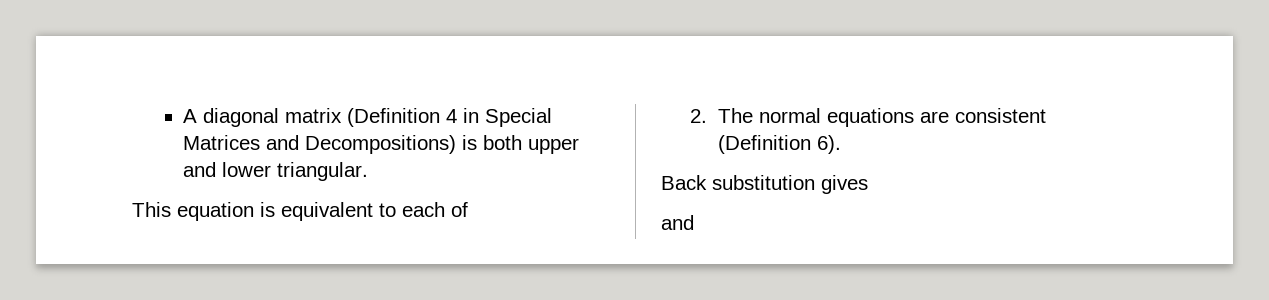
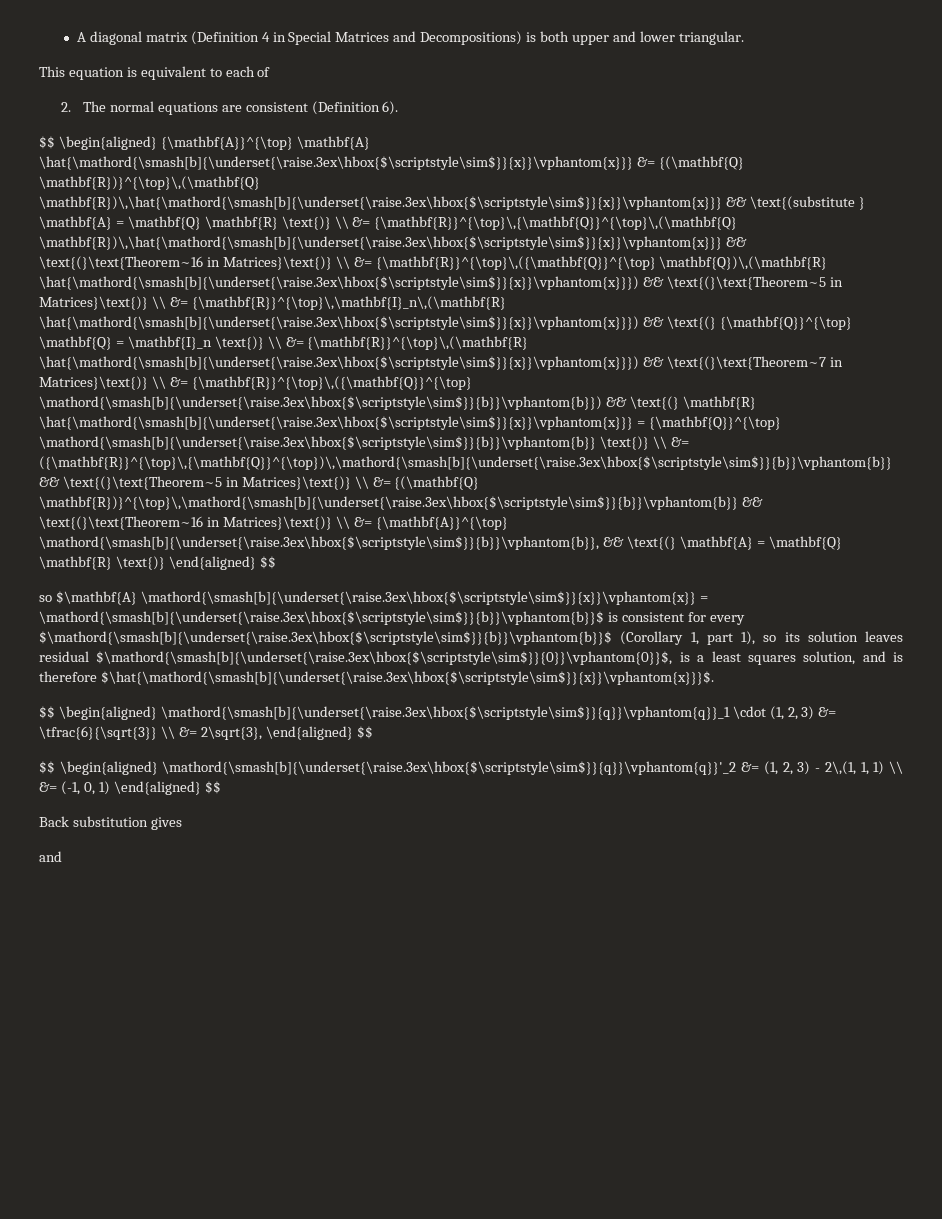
(842, 144) none -> [39,136,370,150] [39,156,744,170] [39,176,260,190] [39,196,865,210] [39,216,738,230] [39,236,747,250] [39,256,828,270] [39,276,843,290] [39,296,506,310] [39,316,852,330] [39,336,529,350] [39,356,843,370] [39,376,472,390] [39,396,756,410] [39,416,781,430] [39,436,689,450] [39,456,892,470] [39,476,480,490] [39,496,763,510] [39,516,508,530] [39,536,842,550] [39,556,276,570] [39,591,708,605] [39,611,745,625] [39,631,903,645] [39,651,903,665] [39,671,714,685] [39,706,837,720] [39,726,373,740] [39,761,904,775] [39,781,221,795] // $$ \begin{aligned} {\mathbf{A}}^{\top} \mathbf{A} \hat{\mathord{\smash[b]{\underset{\raise.3ex\hbox{$\scriptstyle\sim$}}{x}}\vphantom{x}}} &= {(\mathbf{Q} \mathbf{R})}^{\top}\,(\mathbf{Q} \mathbf{R})\,\hat{\mathord{\smash[b]{\underset{\raise.3ex\hbox{$\scriptstyle\sim$}}{x}}\vphantom{x}}} && \text{(substitute } \mathbf{A} = \mathbf{Q} \mathbf{R} \text{)} \\ &= {\mathbf{R}}^{\top}\,{\mathbf{Q}}^{\top}\,(\mathbf{Q} \mathbf{R})\,\hat{\mathord{\smash[b]{\underset{\raise.3ex\hbox{$\scriptstyle\sim$}}{x}}\vphantom{x}}} && \text{(}\text{Theorem~16 in Matrices}\text{)} \\ &= {\mathbf{R}}^{\top}\,({\mathbf{Q}}^{\top} \mathbf{Q})\,(\mathbf{R} \hat{\mathord{\smash[b]{\underset{\raise.3ex\hbox{$\scriptstyle\sim$}}{x}}\vphantom{x}}}) && \text{(}\text{Theorem~5 in Matrices}\text{)} \\ &= {\mathbf{R}}^{\top}\,\mathbf{I}_n\,(\mathbf{R} \hat{\mathord{\smash[b]{\underset{\raise.3ex\hbox{$\scriptstyle\sim$}}{x}}\vphantom{x}}}) && \text{(} {\mathbf{Q}}^{\top} \mathbf{Q} = \mathbf{I}_n \text{)} \\ &= {\mathbf{R}}^{\top}\,(\mathbf{R} \hat{\mathord{\smash[b]{\underset{\raise.3ex\hbox{$\scriptstyle\sim$}}{x}}\vphantom{x}}}) && \text{(}\text{Theorem~7 in Matrices}\text{)} \\ &= {\mathbf{R}}^{\top}\,({\mathbf{Q}}^{\top} \mathord{\smash[b]{\underset{\raise.3ex\hbox{$\scriptstyle\sim$}}{b}}\vphantom{b}}) && \text{(} \mathbf{R} \hat{\mathord{\smash[b]{\underset{\raise.3ex\hbox{$\scriptstyle\sim$}}{x}}\vphantom{x}}} = {\mathbf{Q}}^{\top} \mathord{\smash[b]{\underset{\raise.3ex\hbox{$\scriptstyle\sim$}}{b}}\vphantom{b}} \text{)} \\ &= ({\mathbf{R}}^{\top}\,{\mathbf{Q}}^{\top})\,\mathord{\smash[b]{\underset{\raise.3ex\hbox{$\scriptstyle\sim$}}{b}}\vphantom{b}} && \text{(}\text{Theorem~5 in Matrices}\text{)} \\ &= {(\mathbf{Q} \mathbf{R})}^{\top}\,\mathord{\smash[b]{\underset{\raise.3ex\hbox{$\scriptstyle\sim$}}{b}}\vphantom{b}} && \text{(}\text{Theorem~16 in Matrices}\text{)} \\ &= {\mathbf{A}}^{\top} \mathord{\smash[b]{\underset{\raise.3ex\hbox{$\scriptstyle\sim$}}{b}}\vphantom{b}}, && \text{(} \mathbf{A} = \mathbf{Q} \mathbf{R} \text{)} \end{aligned} $$ // so $\mathbf{A} \mathord{\smash[b]{\underset{\raise.3ex\hbox{$\scriptstyle\sim$}}{x}}\vphantom{x}} = \mathord{\smash[b]{\underset{\raise.3ex\hbox{$\scriptstyle\sim$}}{b}}\vphantom{b}}$ is consistent for every $\mathord{\smash[b]{\underset{\raise.3ex\hbox{$\scriptstyle\sim$}}{b}}\vphantom{b}}$ (Corollary 1, part 1), so its solution leaves residual $\mathord{\smash[b]{\underset{\raise.3ex\hbox{$\scriptstyle\sim$}}{0}}\vphantom{0}}$, is a least squares solution, and is therefore $\hat{\mathord{\smash[b]{\underset{\raise.3ex\hbox{$\scriptstyle\sim$}}{x}}\vphantom{x}}}$. // $$ \begin{aligned} \mathord{\smash[b]{\underset{\raise.3ex\hbox{$\scriptstyle\sim$}}{q}}\vphantom{q}}_1 \cdot (1, 2, 3) &= \tfrac{6}{\sqrt{3}} \\ &= 2\sqrt{3}, \end{aligned} $$ // $$ \begin{aligned} \mathord{\smash[b]{\underset{\raise.3ex\hbox{$\scriptstyle\sim$}}{q}}\vphantom{q}}'_2 &= (1, 2, 3) - 2\,(1, 1, 1) \\ &= (-1, 0, 1) \end{aligned} $$

